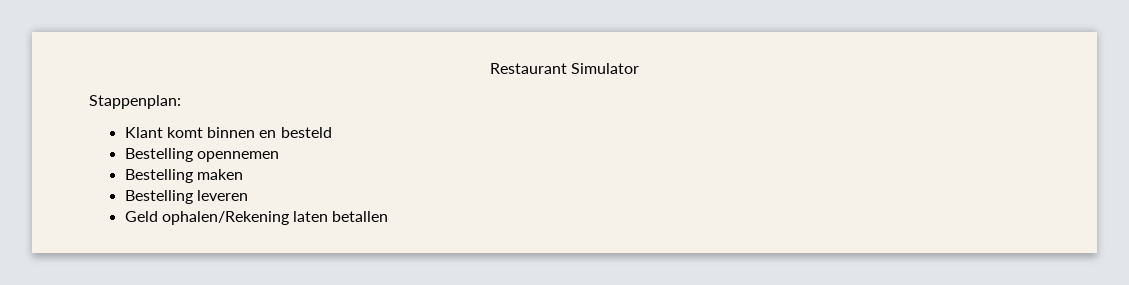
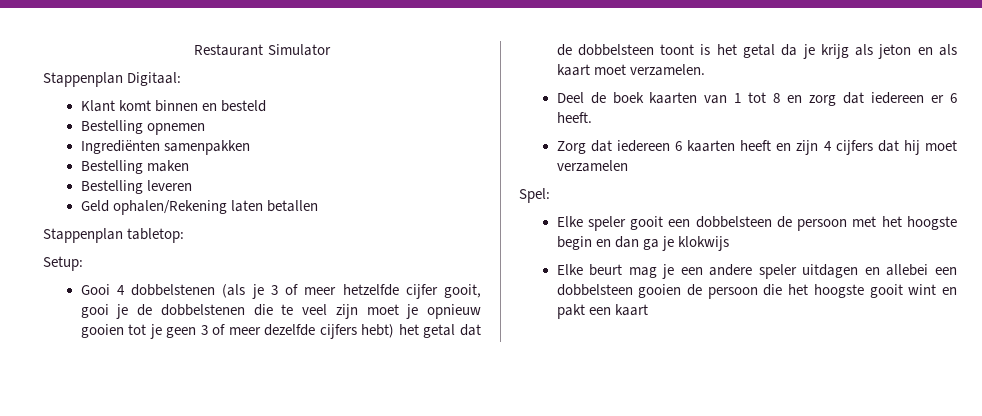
[89,95,181,109] Stappenplan: -> [43,72,182,87] Stappenplan Digitaal:
[196,151,279,162] opennemen -> [146,123,205,135] [80,140,250,155] opnemen // Ingrediënten samenpakken
(389, 216) none -> [43,228,185,243] [43,256,83,271] [80,284,481,299] [80,304,481,319] [80,324,481,339] [556,44,957,59] [556,64,705,76] [556,92,957,106] [556,112,592,123] [556,140,957,155] [556,160,628,172] [519,188,550,203] [556,216,957,231] [556,236,729,251] [556,264,957,279] [556,284,957,299] [556,304,648,319] // Stappenplan tabletop: // Setup: // Gooi 4 dobbelstenen (als je 3 of meer hetzelfde cijfer gooit, gooi je de dobbelstenen die te veel zijn moet je opnieuw gooien tot je geen 3 of meer dezelfde cijfers hebt) het getal dat de dobbelsteen toont is het getal da je krijg als jeton en als kaart moet verzamelen. // Deel de boek kaarten van 1 tot 8 en zorg dat iedereen er 6 heeft. // Zorg dat iedereen 6 kaarten heeft en zijn 4 cijfers dat hij moet verzamelen // Spel: // Elke speler gooit een dobbelsteen de persoon met het hoogste begin en dan ga je klokwijs // Elke beurt mag je een andere speler uitdagen en allebei een dobbelsteen gooien de persoon die het hoogste gooit wint en pakt een kaart

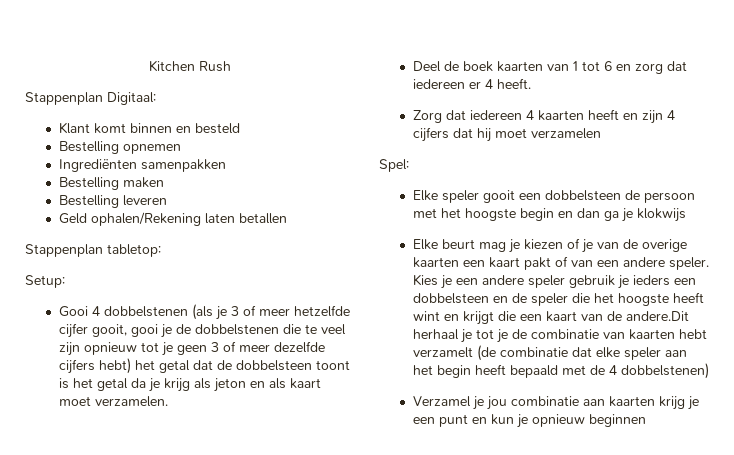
[194,44,331,56] Restaurant Simulator -> [149,60,231,72] Kitchen Rush
[366,304,481,319] [80,324,124,338] moet je opnieuw gooien -> [83,342,137,355] opnieuw
[773,93,781,103] 8 -> [603,61,612,71] 6
[950,93,957,103] 6 -> [484,79,493,89] 4
[674,141,682,151] 6 -> [525,110,534,120] 4
[680,264,957,279] [556,284,758,299] een andere speler uitdagen en allebei een dobbelsteen gooien de persoon -> [523,238,687,253] [412,256,709,270] [412,274,696,289] [412,293,568,306] kiezen of je van de overige kaarten een kaart pakt of van een andere speler. Kies je een andere speler gebruik je ieders een dobbelsteen en de speler
[869,284,903,298] gooit -> [672,292,704,303] heeft
[556,304,648,319] pakt een kaart -> [462,311,689,325] [412,329,707,343] [412,345,687,361] [412,363,709,379] [412,396,699,410] [412,414,646,428] krijgt die een kaart van de andere.Dit herhaal je tot je de combinatie van kaarten hebt verzamelt (de combinatie dat elke speler aan het begin heeft bepaald met de 4 dobbelstenen) // Verzamel je jou combinatie aan kaarten krijg je een punt en kun je opnieuw beginnen

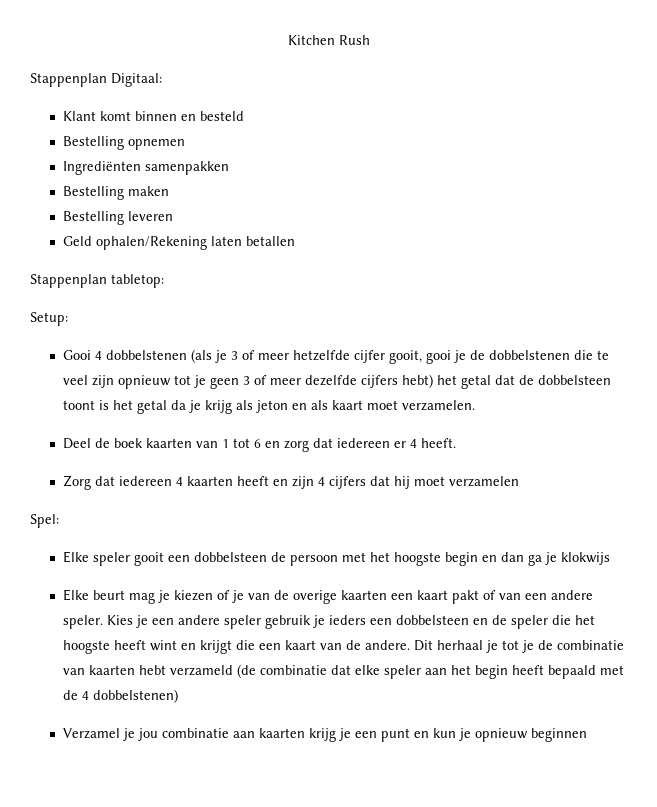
[625,311,689,321] andere.Dit -> [364,640,433,651] andere. Dit
[412,347,473,358] verzamelt -> [169,665,233,676] verzameld

